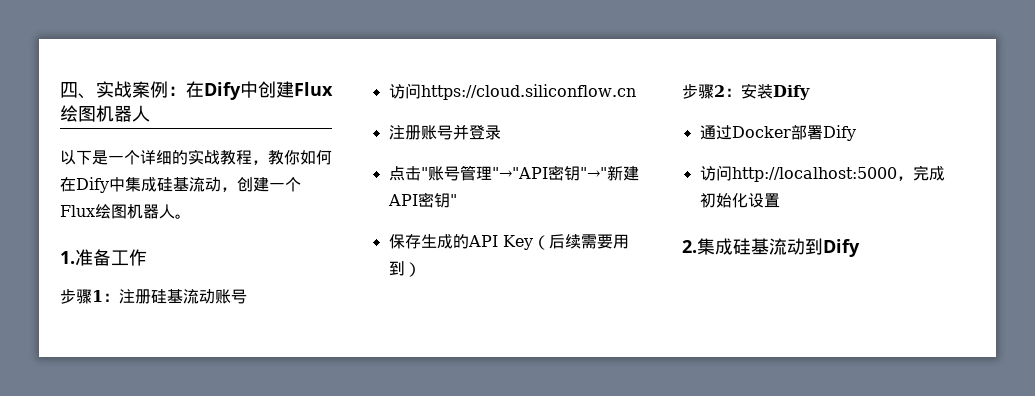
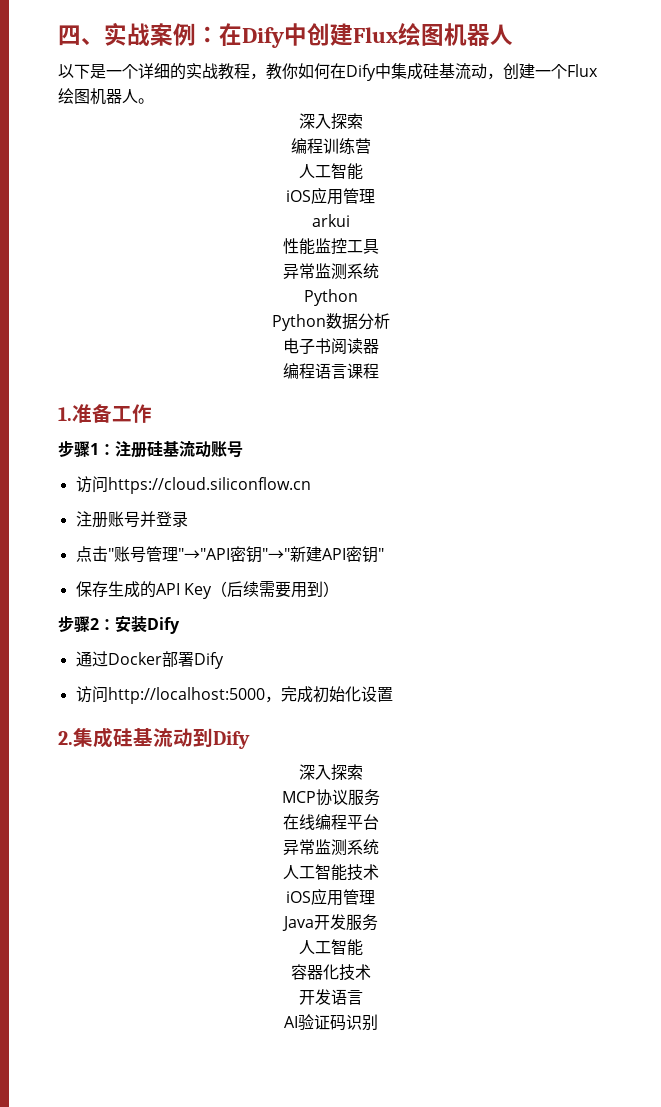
(191, 216) none -> [298,113,363,130] [290,138,371,154] [298,163,363,180] [286,187,375,205] [311,214,350,227] [282,238,379,255] [282,263,379,280] [303,289,358,306] [271,313,390,331] [282,338,379,355] [282,363,379,379] // 深入探索 // 编程训练营 // 人工智能 // iOS应用管理 // arkui // 性能监控工具 // 异常监测系统 // Python // Python数据分析 // 电子书阅读器 // 编程语言课程
(860, 248) none -> [298,764,363,781] [281,789,380,806] [282,814,379,830] [282,839,379,856] [282,864,379,881] [286,888,375,906] [281,914,378,931] [298,939,363,956] [290,964,371,981] [298,989,363,1005] [283,1014,378,1031] // 深入探索 // MCP协议服务 // 在线编程平台 // 异常监测系统 // 人工智能技术 // iOS应用管理 // Java开发服务 // 人工智能 // 容器化技术 // 开发语言 // AI验证码识别

